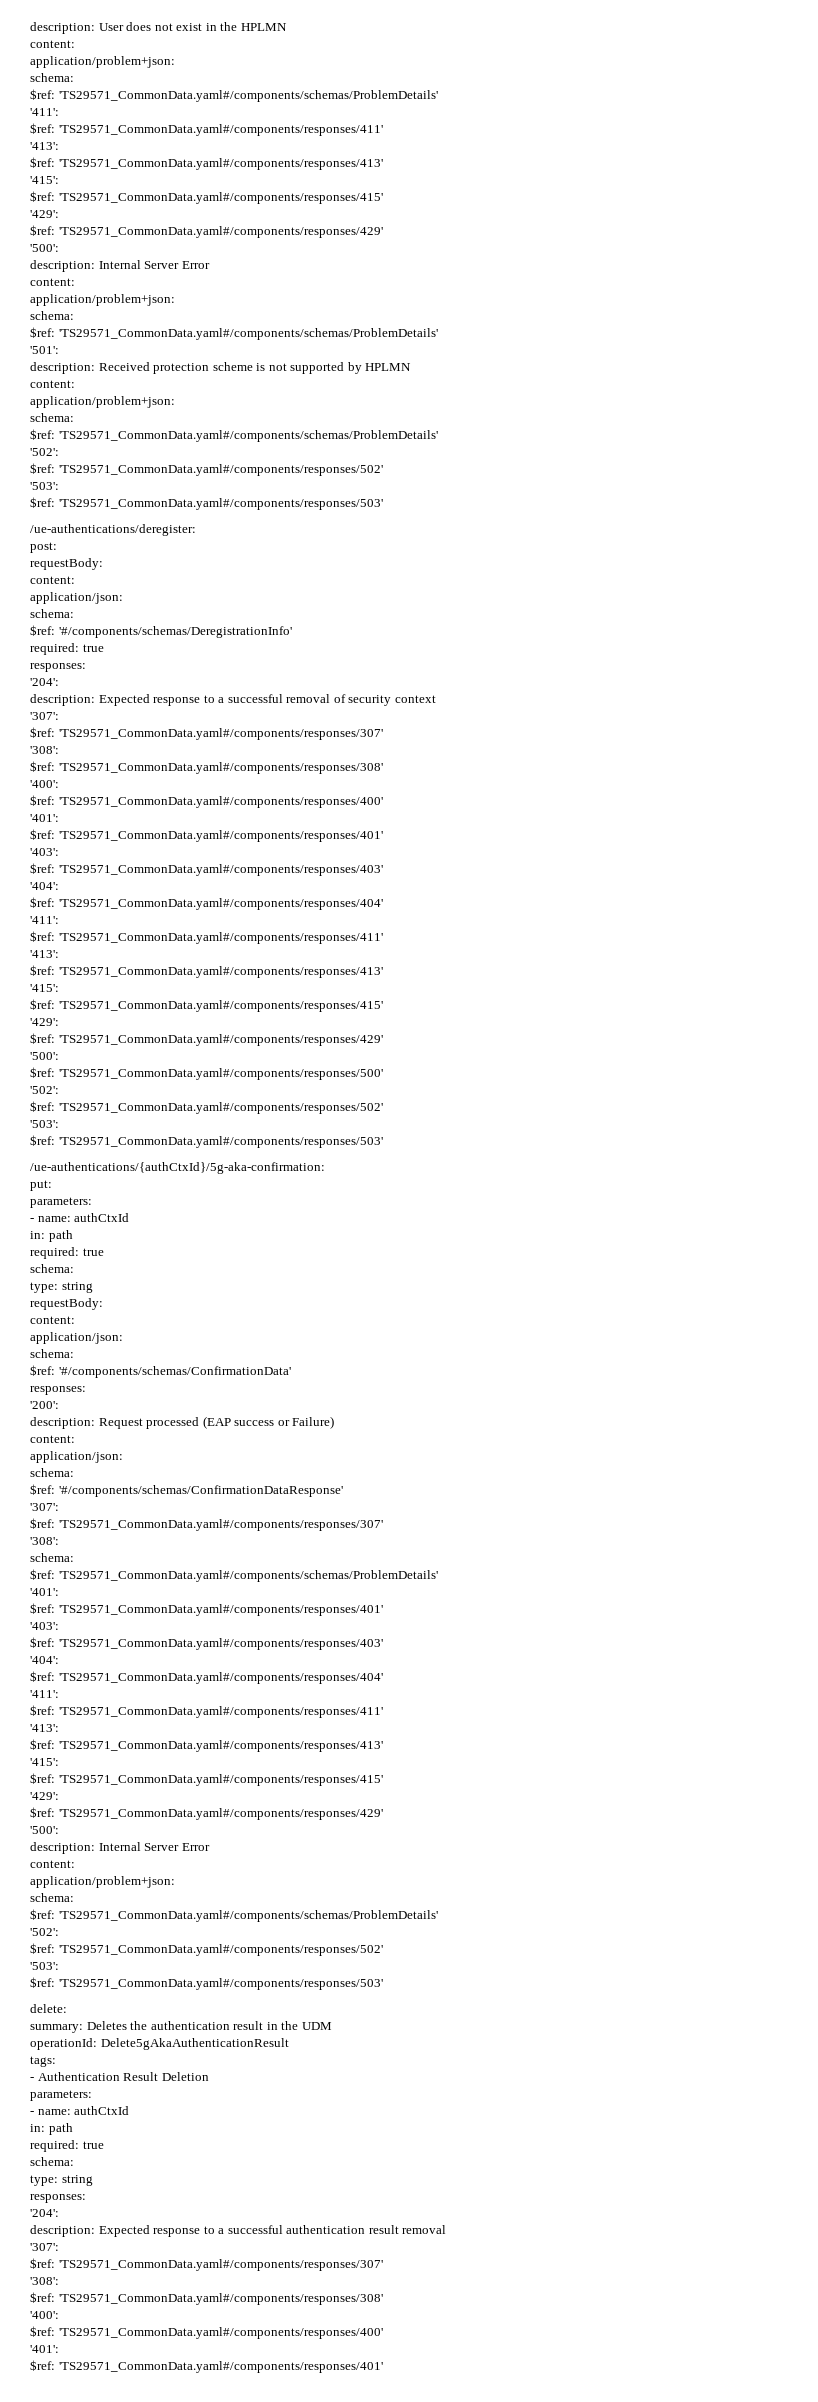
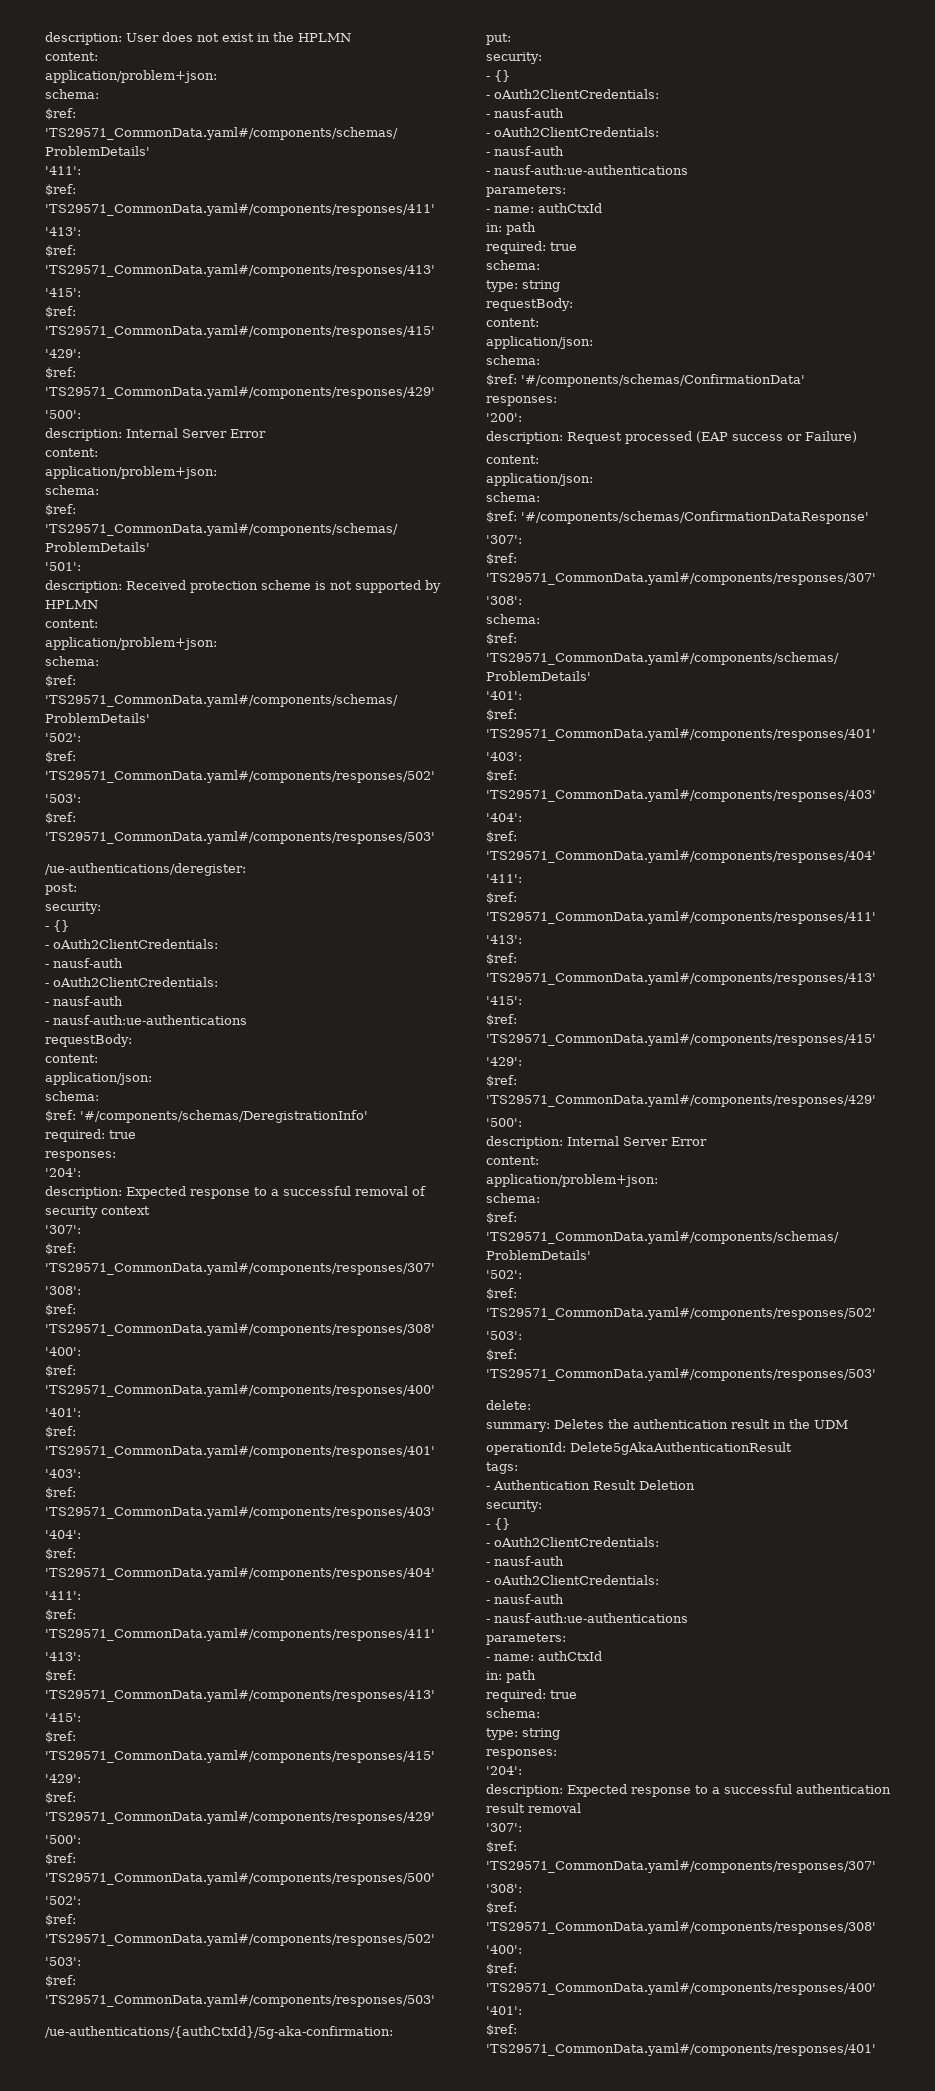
(57, 547) none -> [45,902,101,914] [45,920,69,932] [45,939,218,949] [45,958,123,968] [45,977,218,987] [45,996,123,1006] [45,1015,247,1025] // security: // - {} // - oAuth2ClientCredentials: // - nausf-auth // - oAuth2ClientCredentials: // - nausf-auth // - nausf-auth:ue-authentications
(52, 1185) none -> [486,52,542,64] [486,70,510,82] [486,89,659,99] [486,108,564,118] [486,127,659,137] [486,146,564,156] [486,165,688,175] // security: // - {} // - oAuth2ClientCredentials: // - nausf-auth // - oAuth2ClientCredentials: // - nausf-auth // - nausf-auth:ue-authentications
(209, 2076) none -> [486,1500,542,1512] [486,1518,510,1530] [486,1537,659,1547] [486,1556,564,1566] [486,1575,659,1585] [486,1594,564,1604] [486,1613,688,1623] // security: // - {} // - oAuth2ClientCredentials: // - nausf-auth // - oAuth2ClientCredentials: // - nausf-auth // - nausf-auth:ue-authentications

